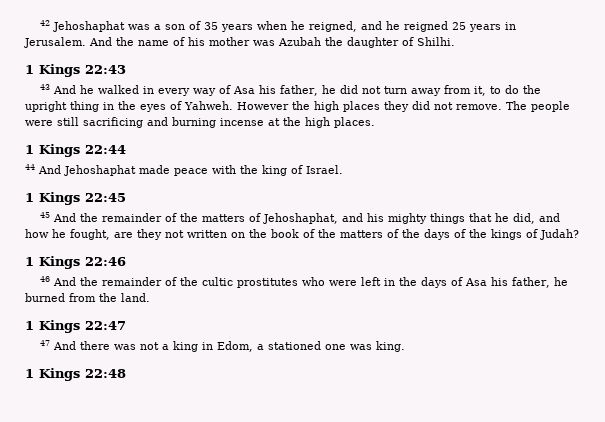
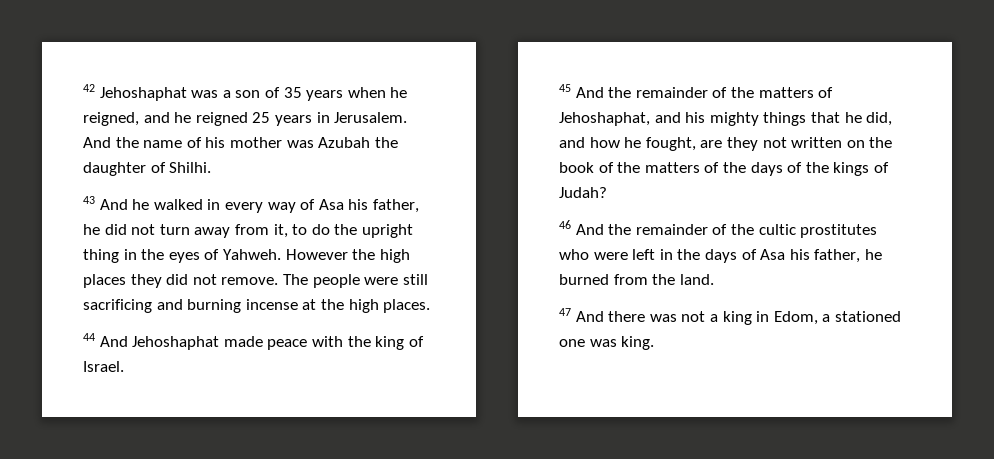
[25,64,126,77] // 1 Kings 22:43 -> (212, 167) none
[25,144,126,157] // 1 Kings 22:44 -> (431, 306) none
[25,192,126,205] // 1 Kings 22:45 -> (124, 366) none
[25,256,126,269] // 1 Kings 22:46 -> (607, 192) none
[25,320,126,333] // 1 Kings 22:47 -> (714, 279) none
[25,368,126,381] // 1 Kings 22:48 -> (655, 343) none

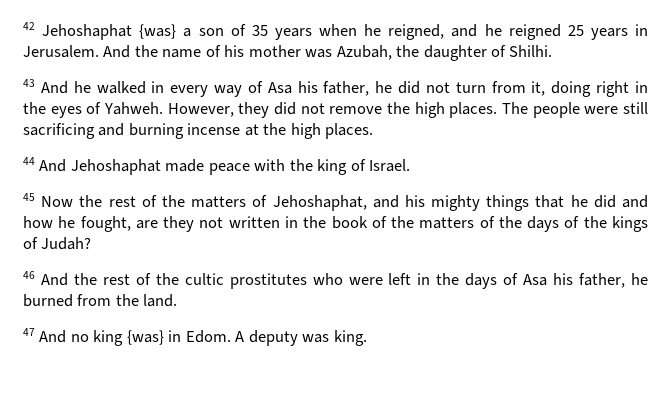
[191,90,219,98] was -> [139,24,177,39] {was}
[318,137,371,148] Azubah -> [336,45,392,60] Azubah,
[194,227,231,238] away -> (486, 87) none
[292,224,413,238] [83,249,119,263] to do the upright thing -> [551,81,630,97] doing right
[285,249,410,263] [83,274,279,288] However the high places they did not remove. -> [167,102,498,118] However, they did not remove the high places.
[575,87,708,98] And the remainder -> [41,195,136,207] Now the rest
[866,112,893,126] did, -> [593,195,616,208] did
[846,140,865,148] on -> [284,216,298,228] in
[635,224,708,235] remainder -> [102,274,130,285] rest
[608,311,901,325] [559,339,585,347] there was not a king in Edom, a stationed one -> [70,330,298,346] no king {was} in Edom. A deputy

